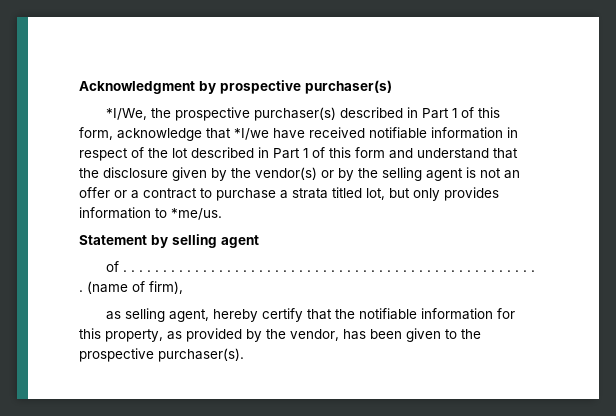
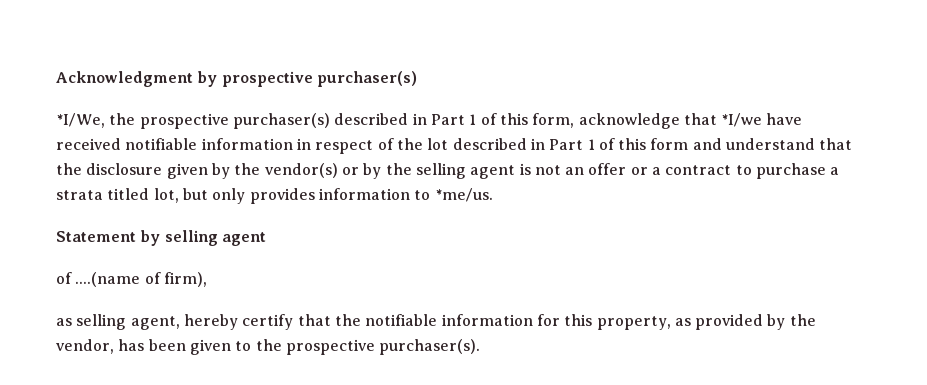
[123,270,536,272] [79,281,128,294] . . . . . . . . . . . . . . . . . . . . . . . . . . . . . . . . . . . . . . . . . . . . . . . . . . . . . (name -> [75,272,141,287] ....(name

